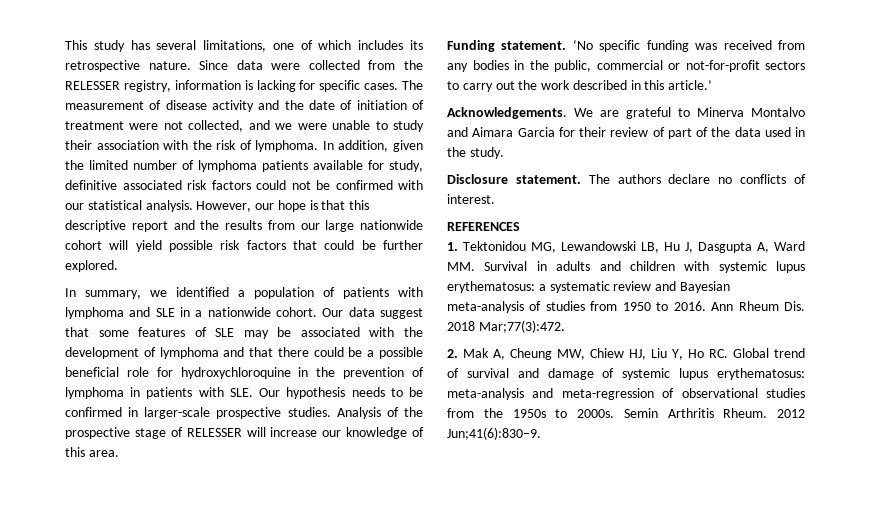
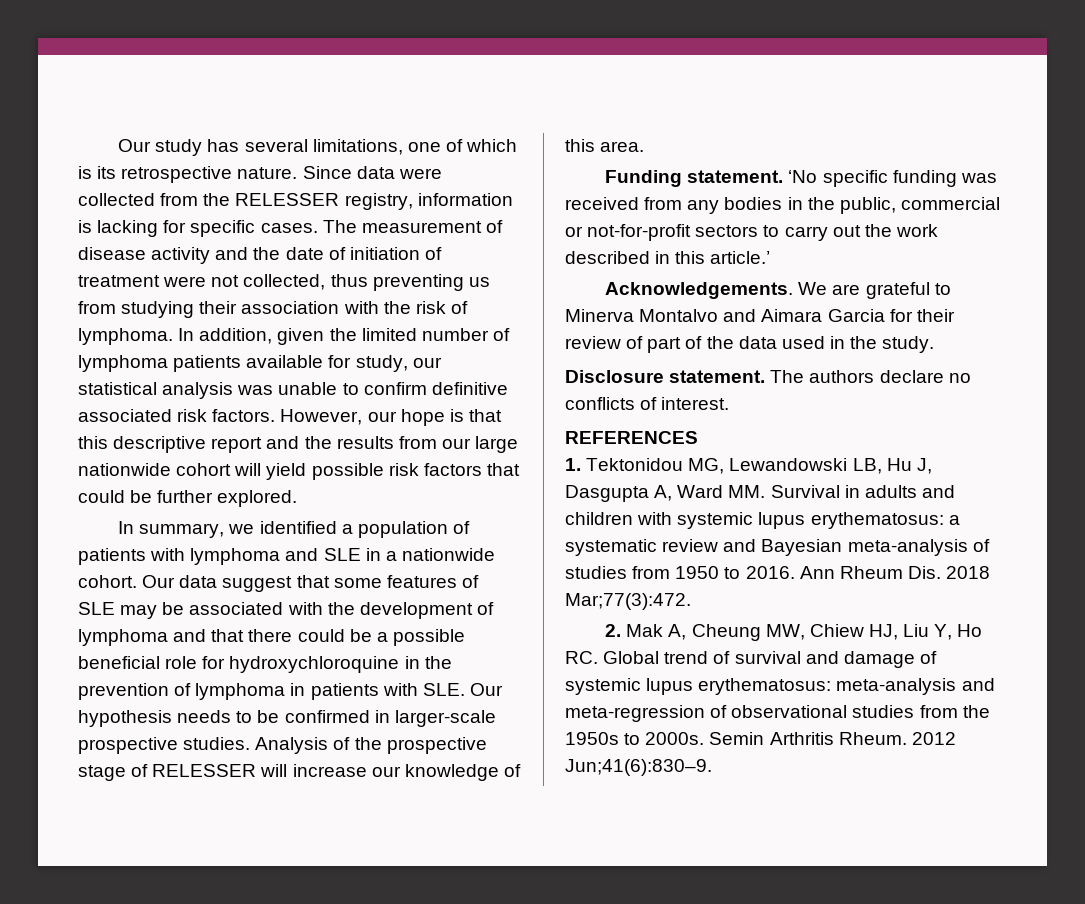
[65,40,87,50] This -> [118,139,152,152] Our
[358,40,404,50] includes -> [78,166,92,179] is
[248,120,425,132] and we were unable to study -> [330,274,490,291] [78,301,195,318] thus preventing us from studying
[65,180,423,190] [65,200,193,212] definitive associated risk factors could not be confirmed with our statistical analysis. -> [412,357,442,368] [78,382,508,399] [78,409,276,422] our statistical analysis was unable to confirm definitive associated risk factors.

